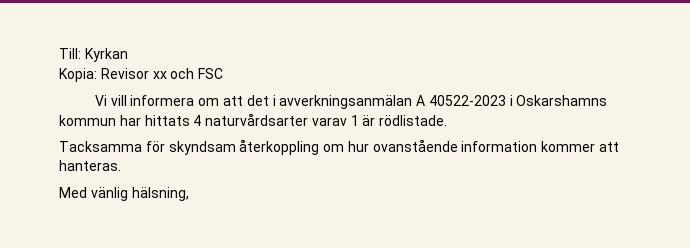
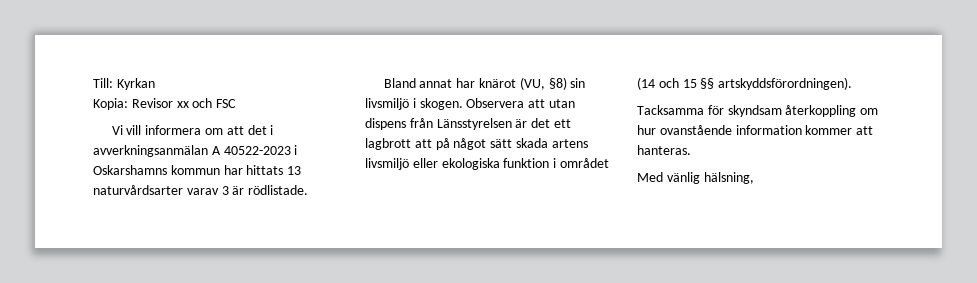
[193,115,202,126] 4 -> [287,166,302,175] 13
[350,115,359,126] 1 -> [221,186,229,195] 3
(448, 120) none -> [383,77,586,90] [365,98,575,110] [365,118,571,130] [365,138,588,150] [365,158,609,170] [637,77,853,90] // Bland annat har knärot (VU, §8) sin livsmiljö i skogen. Observera att utan dispens från Länsstyrelsen är det ett lagbrott att på något sätt skada artens livsmiljö eller ekologiska funktion i området (14 och 15 §§ artskyddsförordningen).

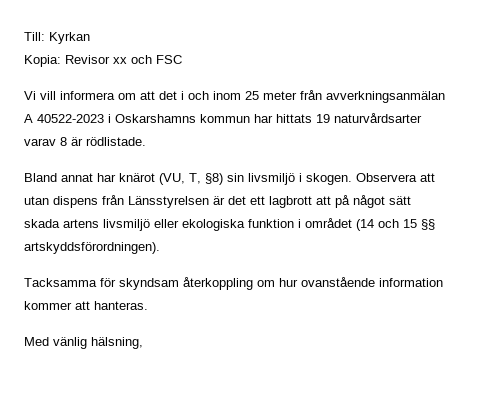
(274, 130) none -> [188,90,322,100] och inom 25 meter från
[287,166,302,175] 13 -> [316,114,330,123] 19
[221,186,229,195] 3 -> [60,137,67,146] 8
(545, 83) none -> [189,173,201,184] T,

